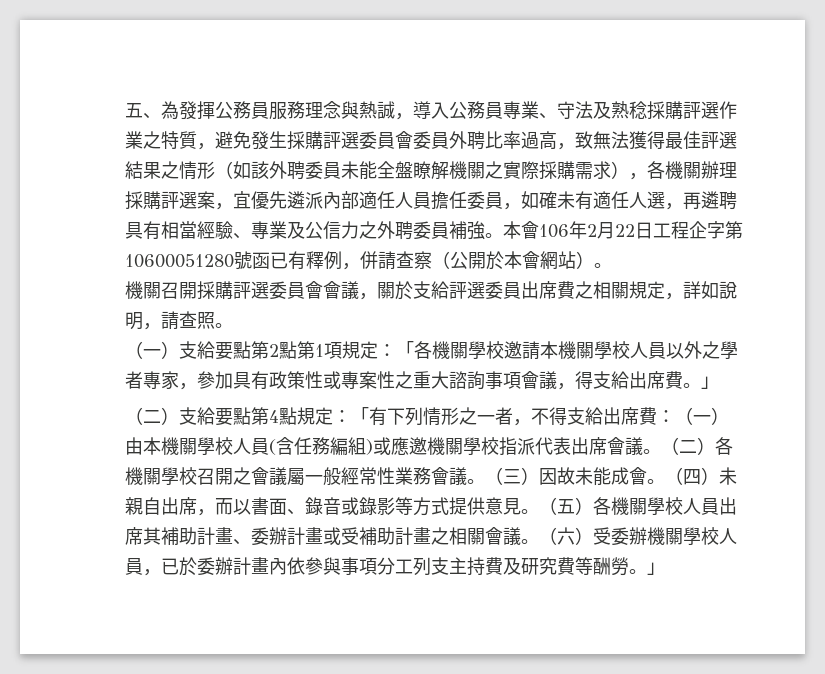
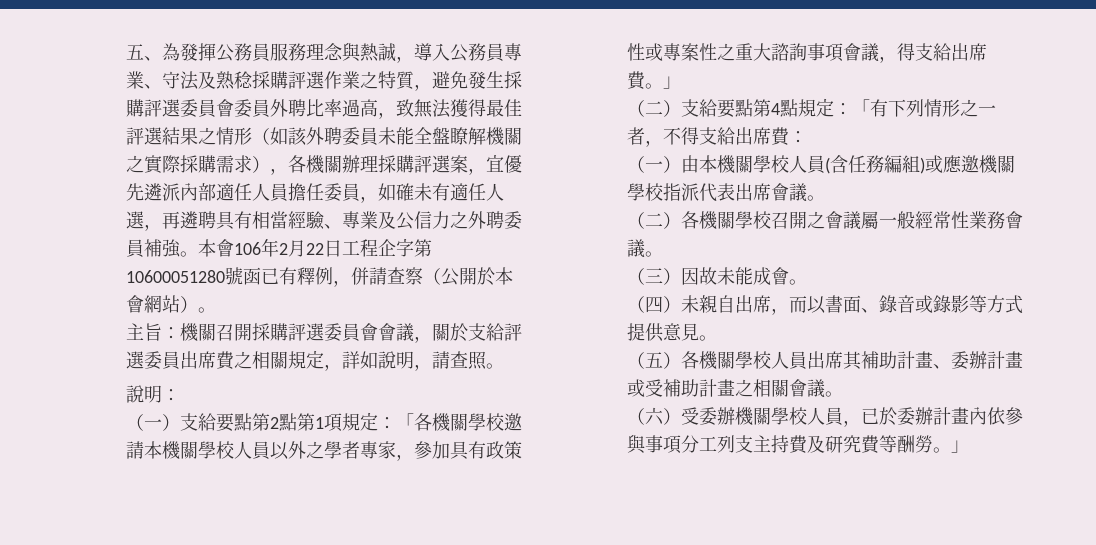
(612, 265) none -> [125,323,180,341] 主旨：
(233, 325) none -> [125,385,180,403] // 說明：
(675, 416) none -> (807, 137) //
(661, 451) none -> (825, 198) //
(485, 481) none -> (663, 254) //
(665, 481) none -> (807, 282) //
(539, 511) none -> (717, 338) //
(539, 541) none -> (843, 394) //

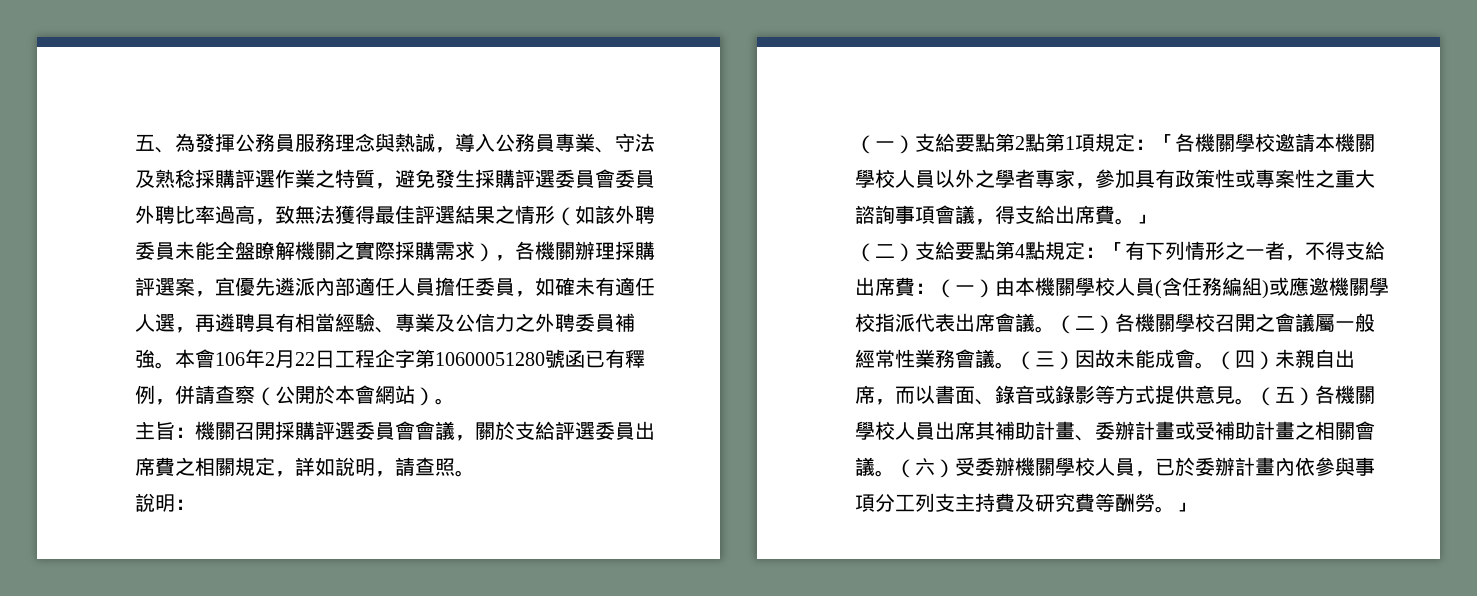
(807, 137) // -> (936, 288) none
(825, 198) // -> (1056, 329) none
(663, 254) // -> (1016, 365) none
(807, 282) // -> (1216, 365) none
(717, 338) // -> (1256, 401) none
(843, 394) // -> (896, 473) none

